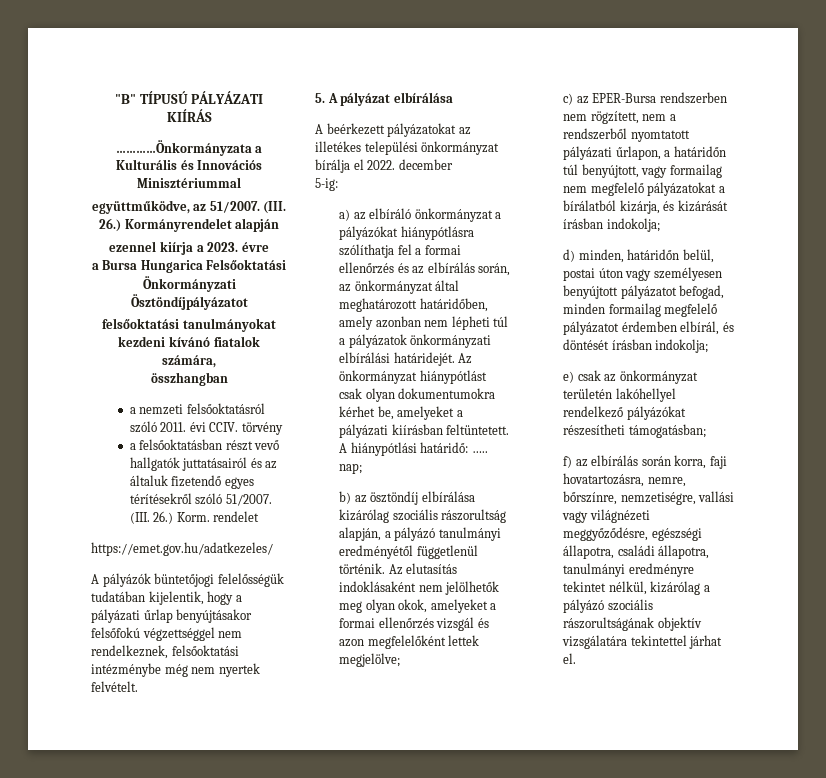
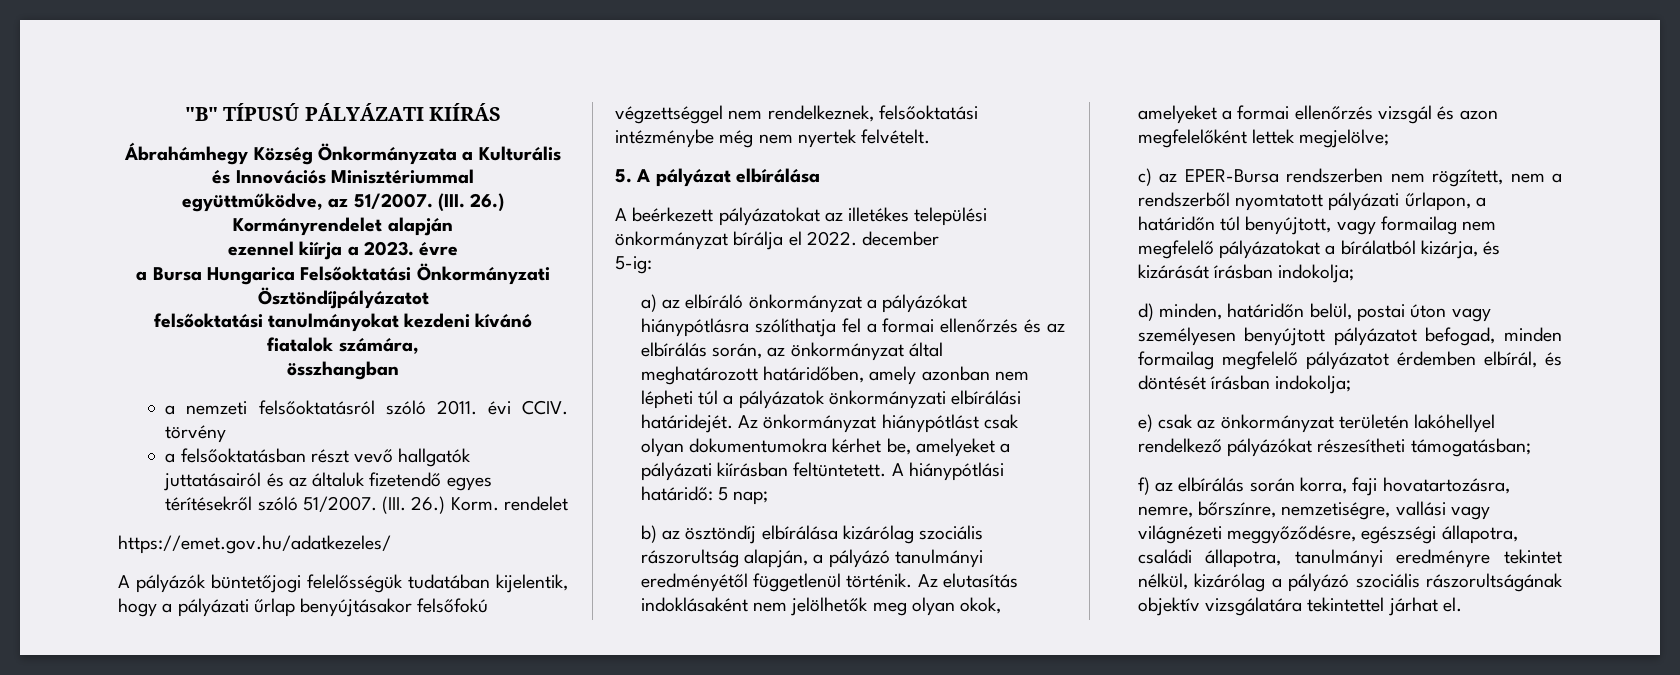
[115,140,252,156] …………Önkormányzata -> [124,142,457,165] Ábrahámhegy Község Önkormányzata
[471,451,488,453] ….. -> [718,487,729,501] 5

